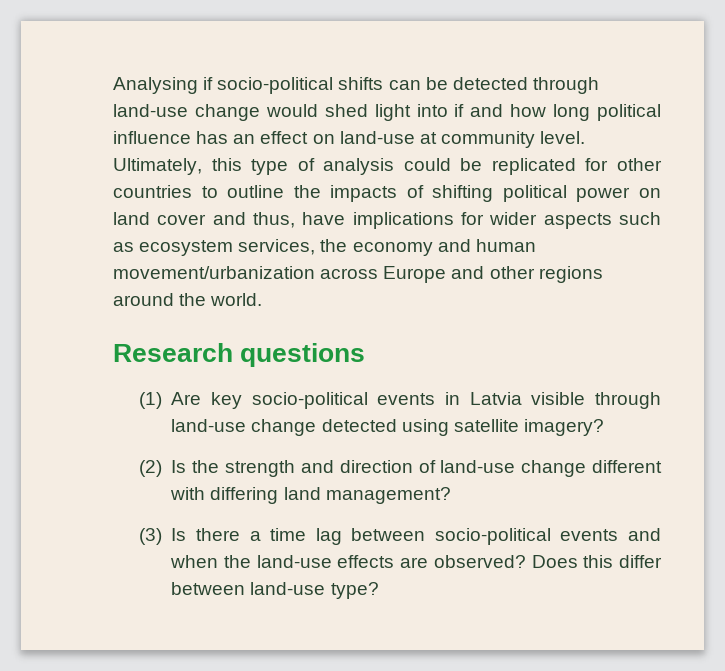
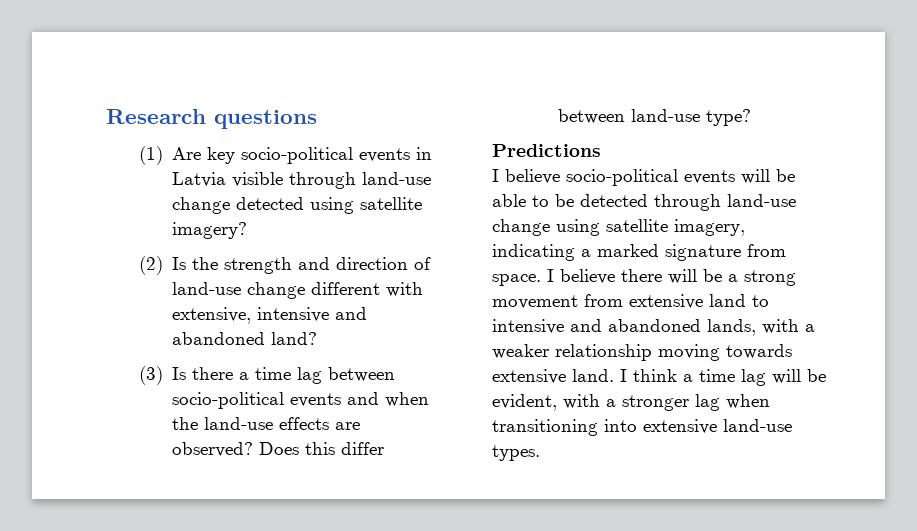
[113,77,599,94] [113,104,661,121] [113,131,586,148] [113,158,662,175] [113,185,661,202] [113,212,661,229] [113,239,536,256] [113,266,603,283] [113,293,263,306] Analysing if socio-political shifts can be detected through land-use change would shed light into if and how long political influence has an effect on land-use at community level. Ultimately, this type of analysis could be replicated for other countries to outline the impacts of shifting political power on land cover and thus, have implications for wider aspects such as ecosystem services, the economy and human movement/urbanization across Europe and other regions around the world. // -> (106, 116) none
[210,487,451,504] differing land management? -> [172,307,368,324] [172,332,318,345] extensive, intensive and abandoned land?
(379, 590) none -> [492,144,601,157] [492,169,795,186] [492,194,796,211] [492,219,745,236] [492,244,786,261] [492,269,796,286] [492,294,769,309] [492,319,815,336] [492,344,792,361] [492,369,826,386] [492,394,770,411] [492,419,792,436] [492,445,540,461] // Predictions // I believe socio-political events will be able to be detected through land-use change using satellite imagery, indicating a marked signature from space. I believe there will be a strong movement from extensive land to intensive and abandoned lands, with a weaker relationship moving towards extensive land. I think a time lag will be evident, with a stronger lag when transitioning into extensive land-use types.

